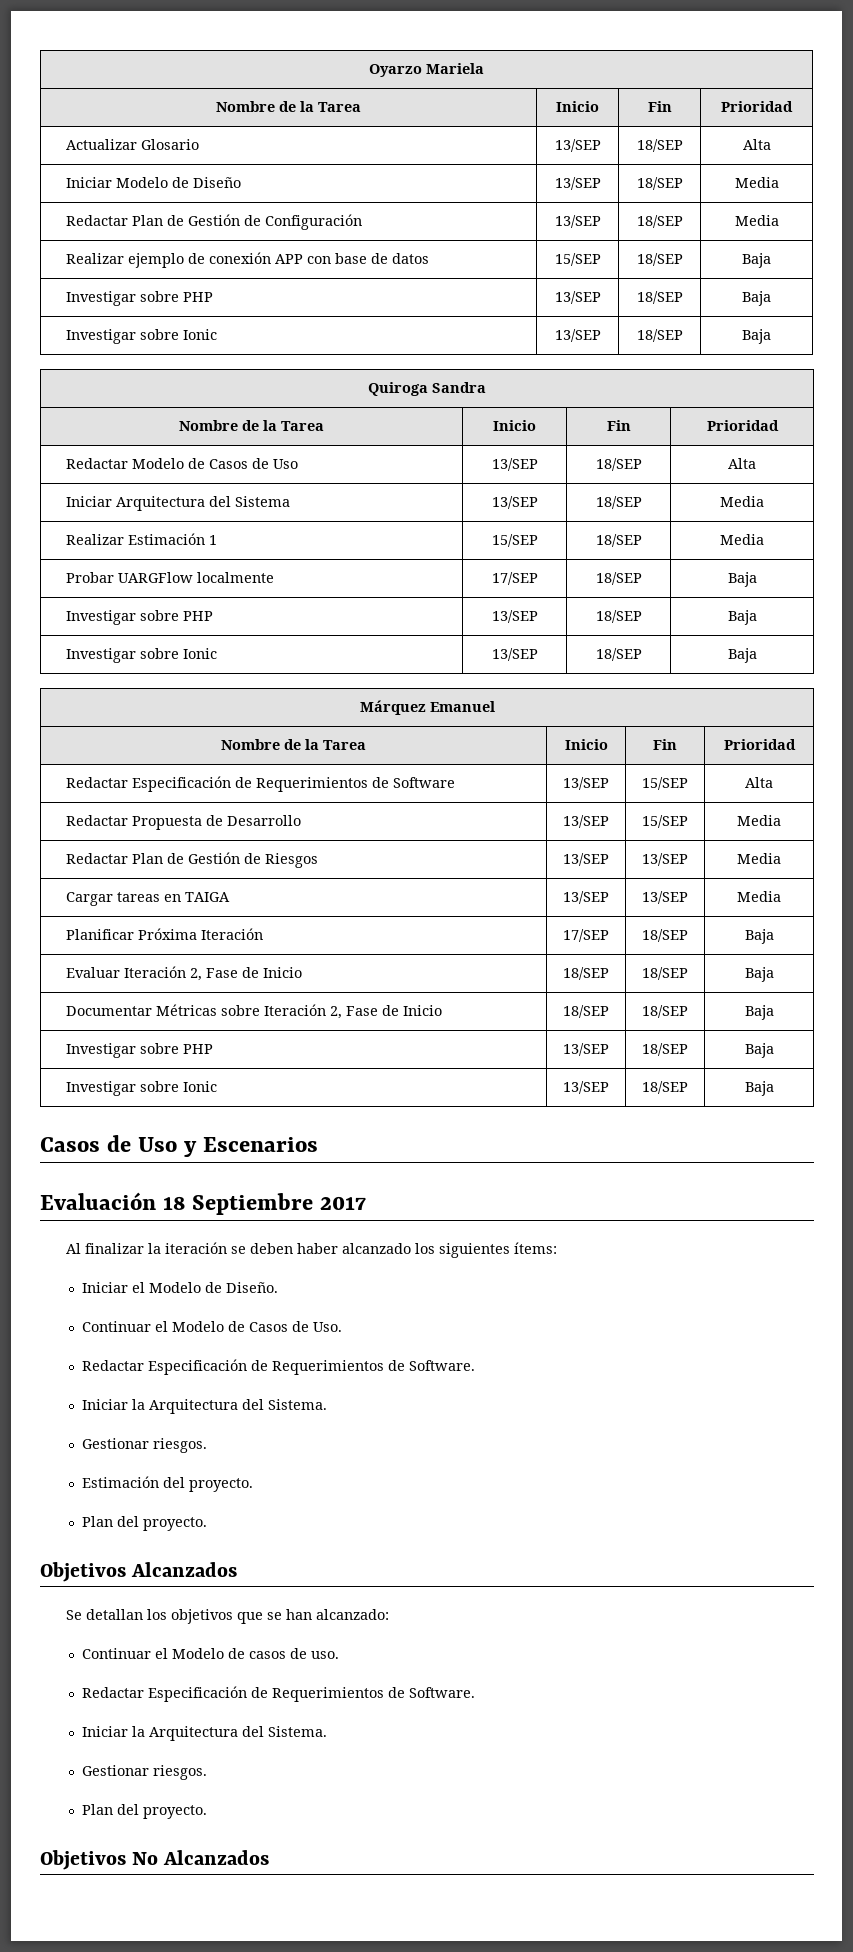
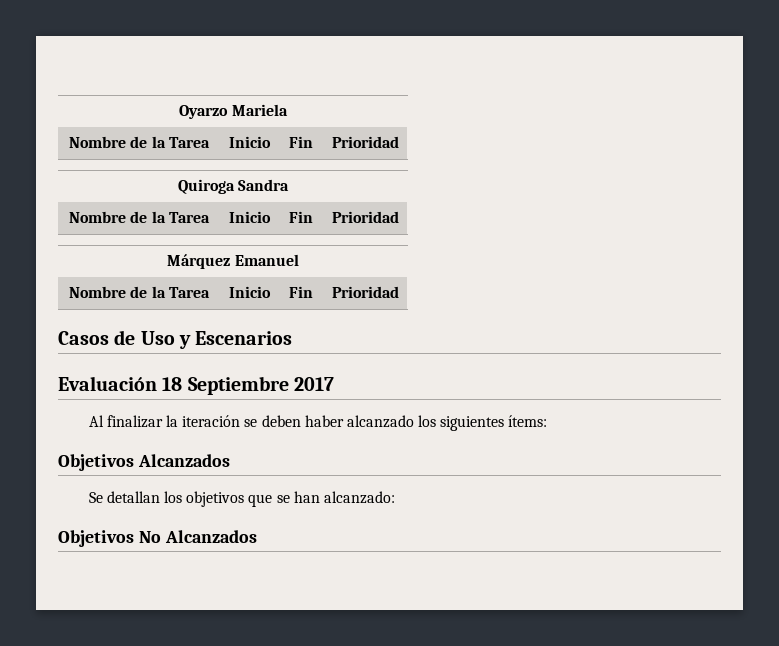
[66,139,200,150] [554,139,601,152] [636,139,683,152] [742,139,771,150] [66,177,242,188] [554,177,601,190] [636,177,683,190] [734,177,779,188] [66,214,363,230] [554,215,601,228] [636,215,683,228] [734,215,779,226] [66,252,430,268] [554,253,601,266] [636,253,683,266] [741,253,771,268] [66,291,214,306] [554,291,601,304] [636,291,683,304] [741,291,771,306] [66,329,218,344] [554,329,601,342] [636,329,683,342] [741,329,771,344] // Actualizar Glosario | 13/SEP | 18/SEP | Alta // Iniciar Modelo de Diseño | 13/SEP | 18/SEP | Media // Redactar Plan de Gestión de Configuración | 13/SEP | 18/SEP | Media // Realizar ejemplo de conexión APP con base de datos | 15/SEP | 18/SEP | Baja // Investigar sobre PHP | 13/SEP | 18/SEP | Baja // Investigar sobre Ionic | 13/SEP | 18/SEP | Baja -> (399, 142) none
[66,458,299,469] [491,458,538,471] [595,458,642,471] [727,458,756,469] [66,496,291,511] [491,496,538,509] [595,496,642,509] [719,496,764,507] [66,533,218,545] [491,534,538,547] [595,534,642,547] [719,534,764,545] [66,572,275,583] [491,572,538,585] [595,572,642,585] [727,572,757,587] [66,610,214,625] [491,610,538,623] [595,610,642,623] [727,610,757,625] [66,648,218,663] [491,648,538,661] [595,648,642,661] [727,648,757,663] // Redactar Modelo de Casos de Uso | 13/SEP | 18/SEP | Alta // Iniciar Arquitectura del Sistema | 13/SEP | 18/SEP | Media // Realizar Estimación 1 | 15/SEP | 18/SEP | Media // Probar UARGFlow localmente | 17/SEP | 18/SEP | Baja // Investigar sobre PHP | 13/SEP | 18/SEP | Baja // Investigar sobre Ionic | 13/SEP | 18/SEP | Baja -> (399, 217) none
[66,776,456,792] [563,777,609,790] [642,777,688,790] [744,777,773,788] [66,815,302,830] [563,815,609,828] [642,815,688,828] [736,815,781,826] [66,852,319,868] [563,853,609,866] [642,853,688,866] [736,853,781,864] [66,892,231,906] [563,891,609,904] [642,891,688,904] [736,891,781,902] [66,928,264,940] [563,929,609,942] [642,929,688,942] [744,929,774,944] [66,966,303,981] [563,967,609,980] [642,967,688,980] [744,967,774,982] [66,1004,443,1019] [563,1005,609,1018] [642,1005,688,1018] [744,1005,774,1020] [66,1043,214,1058] [563,1043,609,1056] [642,1043,688,1056] [744,1043,774,1058] [66,1081,218,1096] [563,1081,609,1094] [642,1081,688,1094] [744,1081,774,1096] // Redactar Especificación de Requerimientos de Software | 13/SEP | 15/SEP | Alta // Redactar Propuesta de Desarrollo | 13/SEP | 15/SEP | Media // Redactar Plan de Gestión de Riesgos | 13/SEP | 13/SEP | Media // Cargar tareas en TAIGA | 13/SEP | 13/SEP | Media // Planificar Próxima Iteración | 17/SEP | 18/SEP | Baja // Evaluar Iteración 2, Fase de Inicio | 18/SEP | 18/SEP | Baja // Documentar Métricas sobre Iteración 2, Fase de Inicio | 18/SEP | 18/SEP | Baja // Investigar sobre PHP | 13/SEP | 18/SEP | Baja // Investigar sobre Ionic | 13/SEP | 18/SEP | Baja -> (399, 292) none
[82,1282,279,1293] [82,1321,343,1332] [82,1359,476,1375] [82,1399,328,1414] [82,1438,208,1453] [82,1476,254,1492] [82,1516,208,1531] // Iniciar el Modelo de Diseño. // Continuar el Modelo de Casos de Uso. // Redactar Especificación de Requerimientos de Software. // Iniciar la Arquitectura del Sistema. // Gestionar riesgos. // Estimación del proyecto. // Plan del proyecto. -> (548, 421) none
[82,1648,340,1659] [82,1686,476,1702] [82,1726,328,1741] [82,1765,208,1780] [82,1804,208,1819] // Continuar el Modelo de casos de uso. // Redactar Especificación de Requerimientos de Software. // Iniciar la Arquitectura del Sistema. // Gestionar riesgos. // Plan del proyecto. -> (395, 497) none

